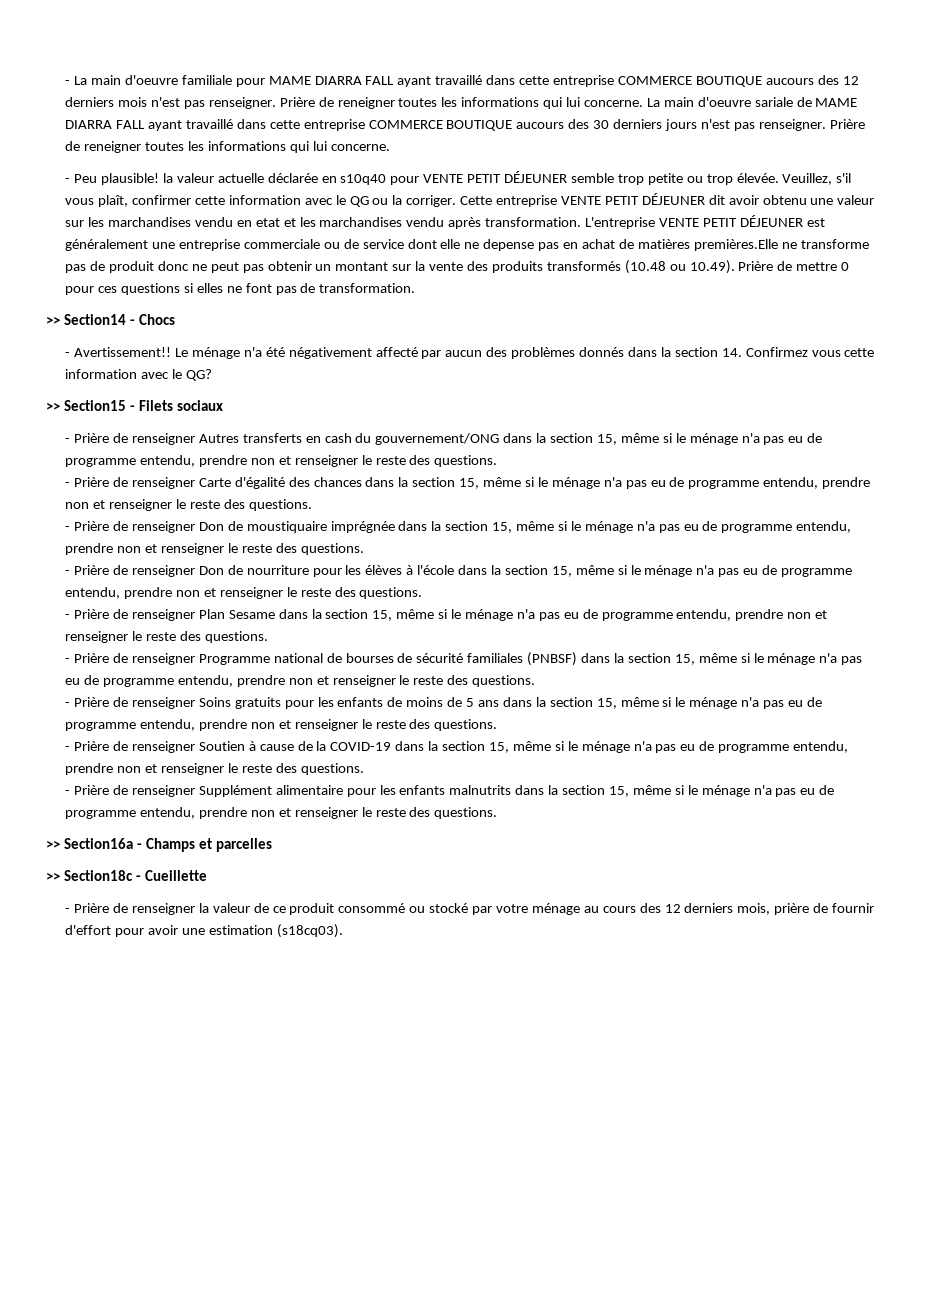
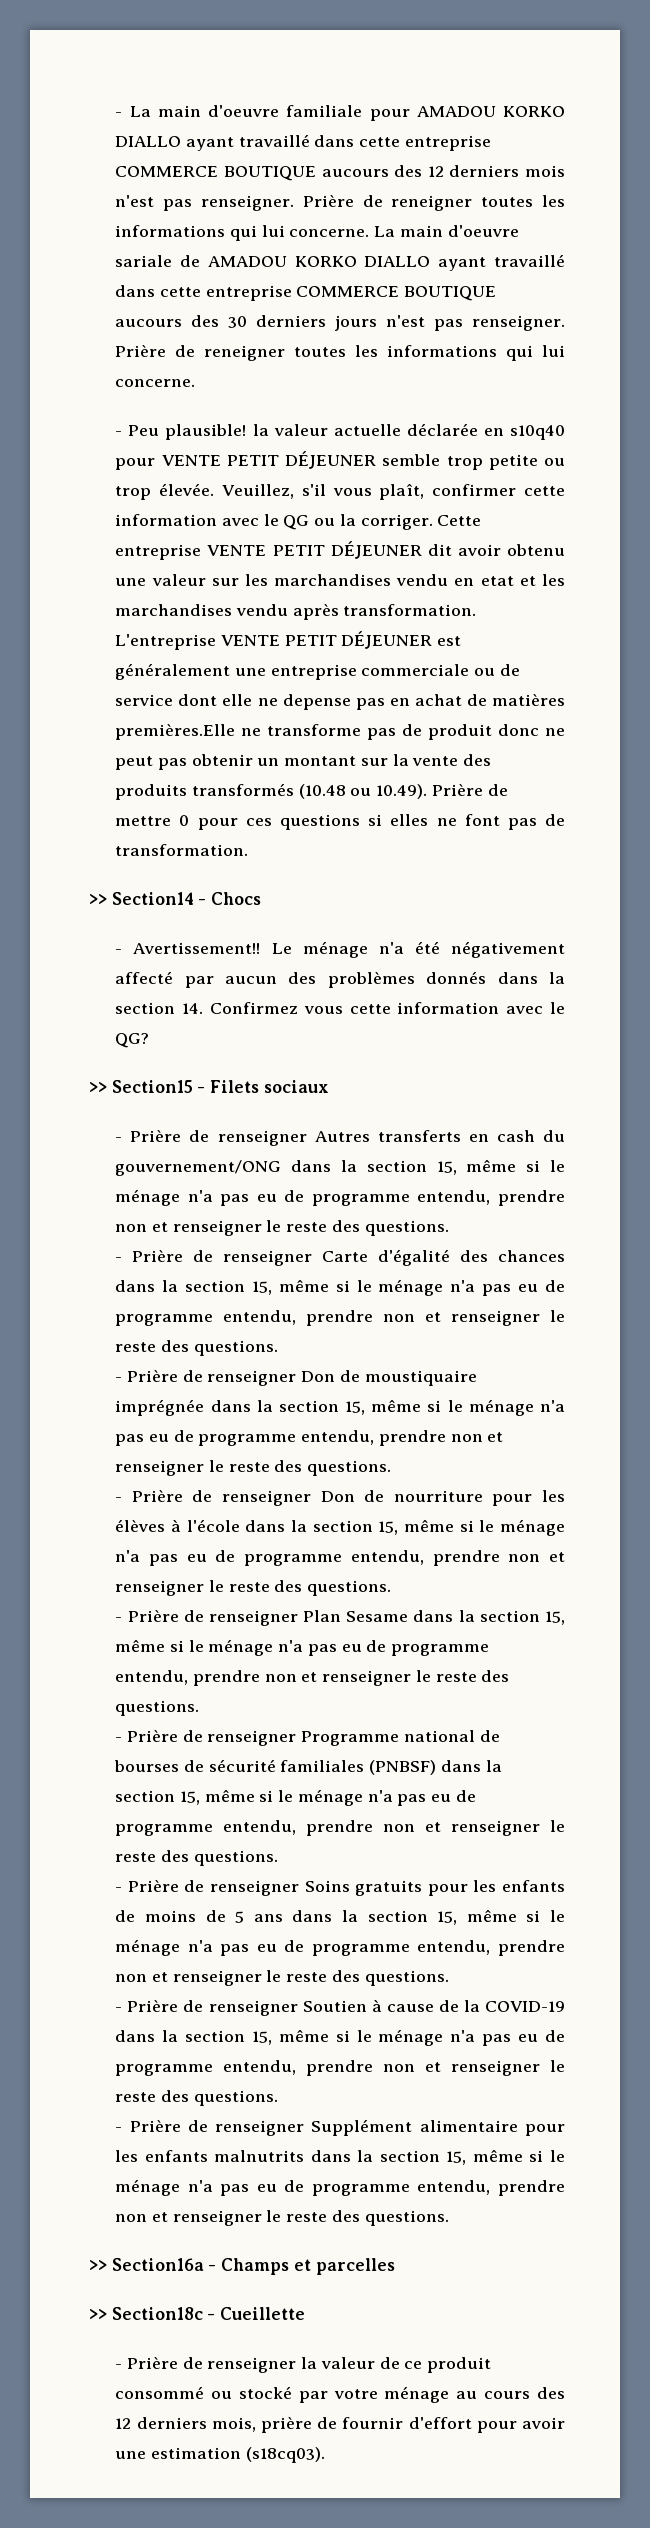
[268,76,395,85] MAME DIARRA FALL -> [416,106,565,117] [115,136,182,147] AMADOU KORKO DIALLO
[815,98,858,107] [65,120,146,129] MAME DIARRA FALL -> [207,256,431,267] AMADOU KORKO DIALLO

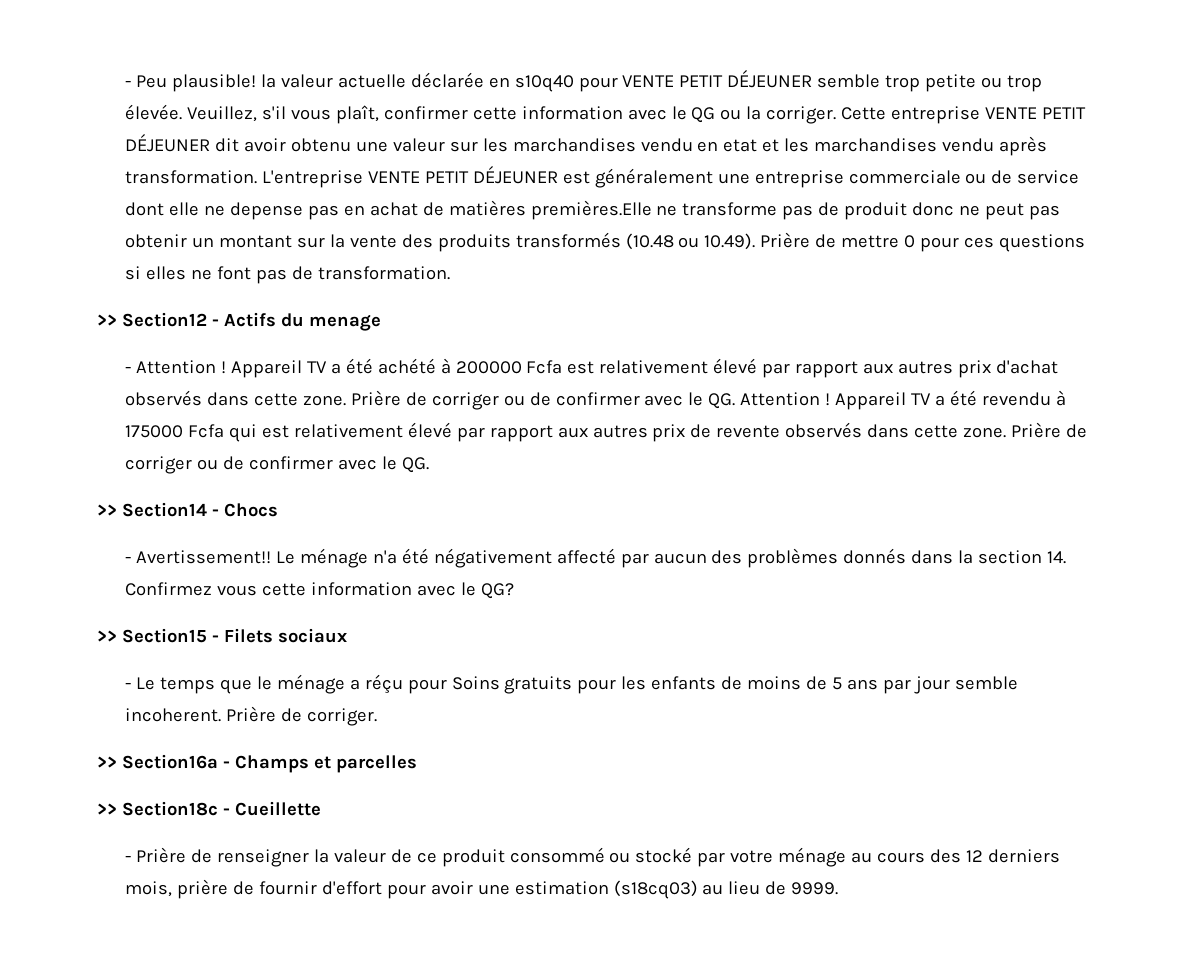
[115,105,565,121] [115,134,491,151] [115,165,565,181] [115,195,565,211] [115,225,519,241] [115,254,565,271] [115,285,497,301] [115,315,565,331] [115,345,565,361] [115,379,196,387] [115,431,123,436] - La main d'oeuvre familiale pour AMADOU KORKO DIALLO ayant travaillé dans cette entreprise COMMERCE BOUTIQUE aucours des 12 derniers mois n'est pas renseigner. Prière de reneigner toutes les informations qui lui concerne. La main d'oeuvre sariale de AMADOU KORKO DIALLO ayant travaillé dans cette entreprise COMMERCE BOUTIQUE aucours des 30 derniers jours n'est pas renseigner. Prière de reneigner toutes les informations qui lui concerne. // - -> [124,81,131,87] -
(249, 850) none -> [97,312,381,331] [124,358,1059,378] [124,390,1067,410] [124,422,1088,442] [124,456,429,474] // >> Section12 - Actifs du menage // - Attention ! Appareil TV a été achété à 200000 Fcfa est relativement élevé par rapport aux autres prix d'achat observés dans cette zone. Prière de corriger ou de confirmer avec le QG. Attention ! Appareil TV a été revendu à 175000 Fcfa qui est relativement élevé par rapport aux autres prix de revente observés dans cette zone. Prière de corriger ou de confirmer avec le QG.
[130,1130,566,1146] [115,1159,565,1176] [115,1189,565,1206] [115,1220,449,1236] [115,1249,565,1266] [115,1279,565,1296] [115,1310,565,1326] [115,1340,278,1356] [115,1370,477,1386] [115,1399,565,1416] [115,1430,504,1446] [115,1460,392,1476] [115,1490,566,1506] [115,1519,565,1536] [115,1550,565,1566] [115,1580,392,1596] [115,1610,565,1626] [115,1639,490,1656] [115,1670,510,1686] [115,1700,200,1716] [115,1730,500,1746] [114,1759,502,1775] [115,1789,476,1806] [115,1820,565,1836] [115,1850,278,1866] [115,1880,300,1896] Prière de renseigner Autres transferts en cash du gouvernement/ONG dans la section 15, même si le ménage n'a pas eu de programme entendu, prendre non et renseigner le reste des questions. // - Prière de renseigner Carte d'égalité des chances dans la section 15, même si le ménage n'a pas eu de programme entendu, prendre non et renseigner le reste des questions. // - Prière de renseigner Don de moustiquaire imprégnée dans la section 15, même si le ménage n'a pas eu de programme entendu, prendre non et renseigner le reste des questions. // - Prière de renseigner Don de nourriture pour les élèves à l'école dans la section 15, même si le ménage n'a pas eu de programme entendu, prendre non et renseigner le reste des questions. // - Prière de renseigner Plan Sesame dans la section 15, même si le ménage n'a pas eu de programme entendu, prendre non et renseigner le reste des questions. // - Prière de renseigner Programme national de bourses de sécurité familiales (PNBSF) dans la section 15, même si le ménage n'a pas eu de programme entendu, prendre non et renseigner le reste des questions. // - Prière de renseigner -> [135,674,447,694] Le temps que le ménage a réçu pour
[292,1909,565,1925] [115,1939,565,1956] [115,1970,449,1986] [115,1999,565,2016] [115,2029,565,2046] [115,2060,565,2076] [115,2090,278,2106] [115,2119,565,2136] [115,2149,565,2165] [115,2179,565,2196] [115,2210,449,2226] dans la section 15, même si le ménage n'a pas eu de programme entendu, prendre non et renseigner le reste des questions. // - Prière de renseigner Soutien à cause de la COVID-19 dans la section 15, même si le ménage n'a pas eu de programme entendu, prendre non et renseigner le reste des questions. // - Prière de renseigner Supplément alimentaire pour les enfants malnutrits dans la section 15, même si le ménage n'a pas eu de programme entendu, prendre non et renseigner le reste des questions. -> [883,676,1019,694] [124,706,377,726] par jour semble incoherent. Prière de corriger.
[245,2447,325,2463] (s18cq03). -> [613,880,839,899] (s18cq03) au lieu de 9999.

